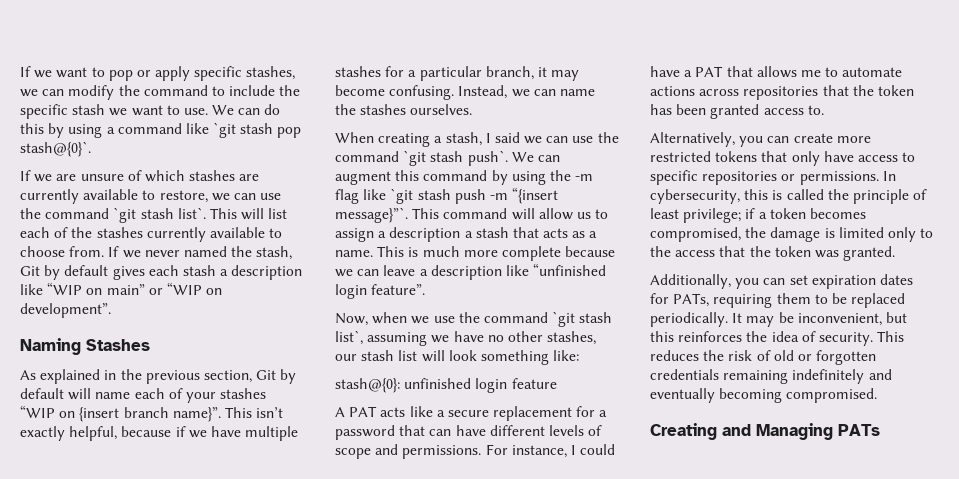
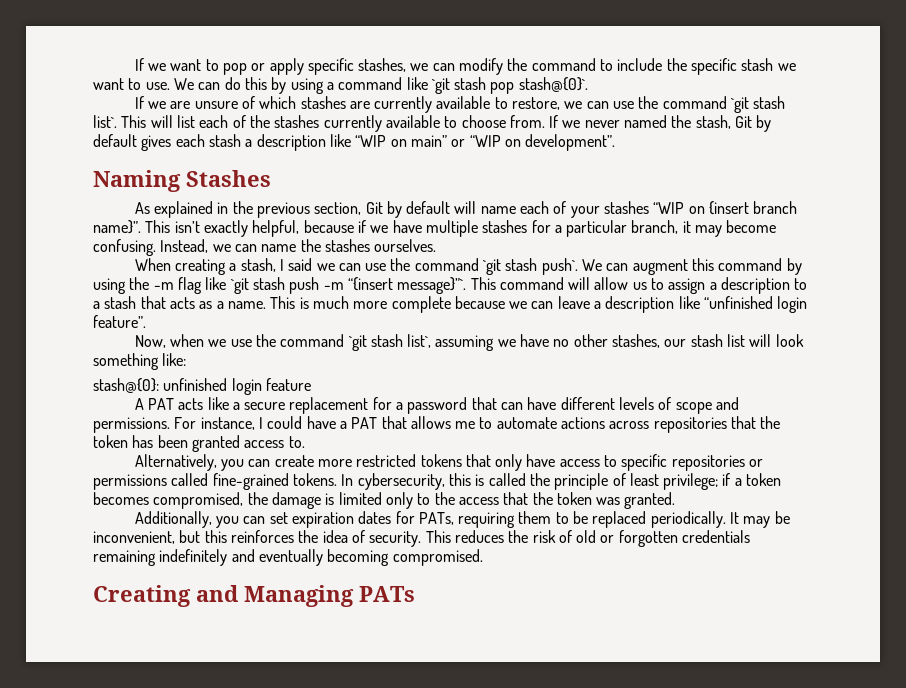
(461, 234) none -> [794,278,808,290] to
[799,171,879,185] permissions. -> [93,473,337,490] permissions called fine-grained tokens.

